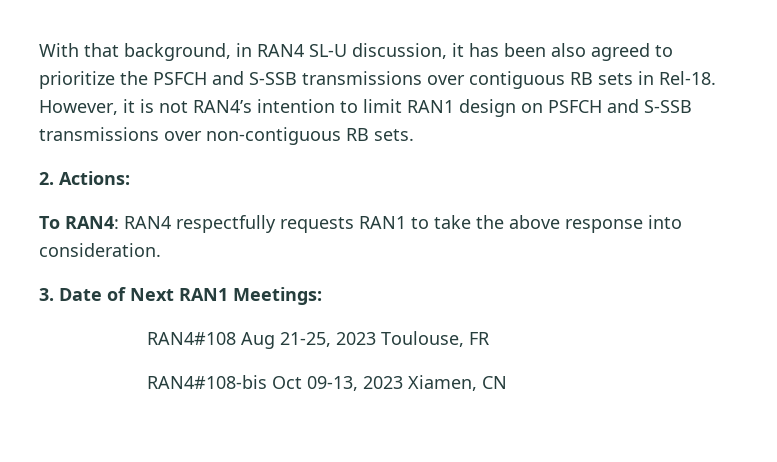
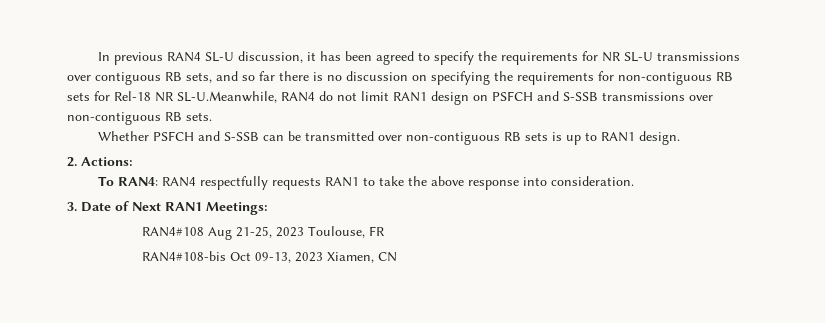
[39,43,252,61] With that background, in -> [97,52,163,65] In previous
[551,43,586,57] also -> (372, 56) none
[39,71,716,89] [39,99,358,115] prioritize the PSFCH and S-SSB transmissions over contiguous RB sets in Rel-18. However, it is not RAN4’s intention to -> [433,51,740,65] [67,71,733,85] [67,91,357,103] specify the requirements for NR SL-U transmissions over contiguous RB sets, and so far there is no discussion on specifying the requirements for non-contiguous RB sets for Rel-18 NR SL-U.Meanwhile, RAN4 do not
(414, 135) none -> [97,131,680,145] // Whether PSFCH and S-SSB can be transmitted over non-contiguous RB sets is up to RAN1 design.

